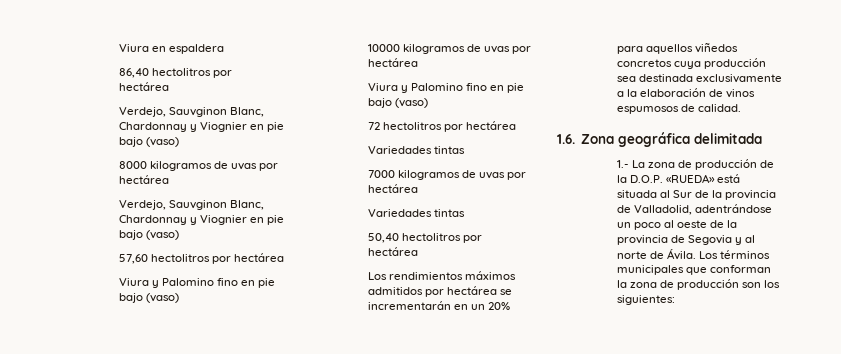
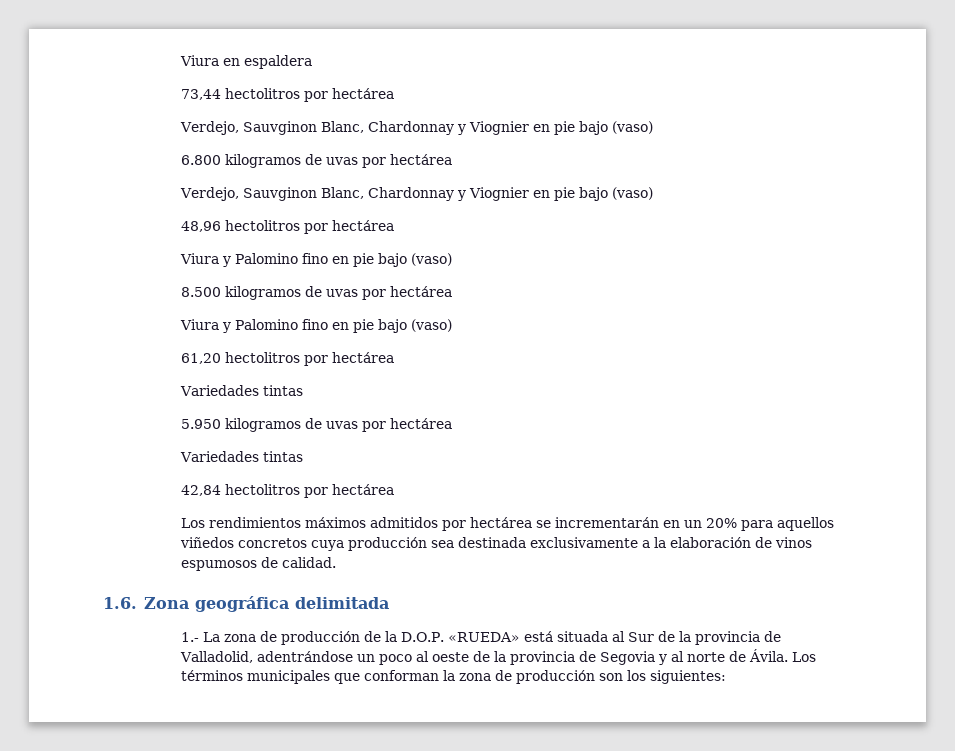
[118,68,149,78] 86,40 -> [181,89,222,100] 73,44
[118,161,147,169] 8000 -> [181,155,222,165] 6.800
[118,254,148,264] 57,60 -> [181,221,222,232] 48,96
[367,44,400,52] 10000 -> [181,287,222,297] 8.500
[367,122,380,130] 72 -> [181,353,222,364] 61,20
[367,170,395,178] 7000 -> [181,419,222,429] 5.950
[367,233,399,243] 50,40 -> [181,485,222,496] 42,84

